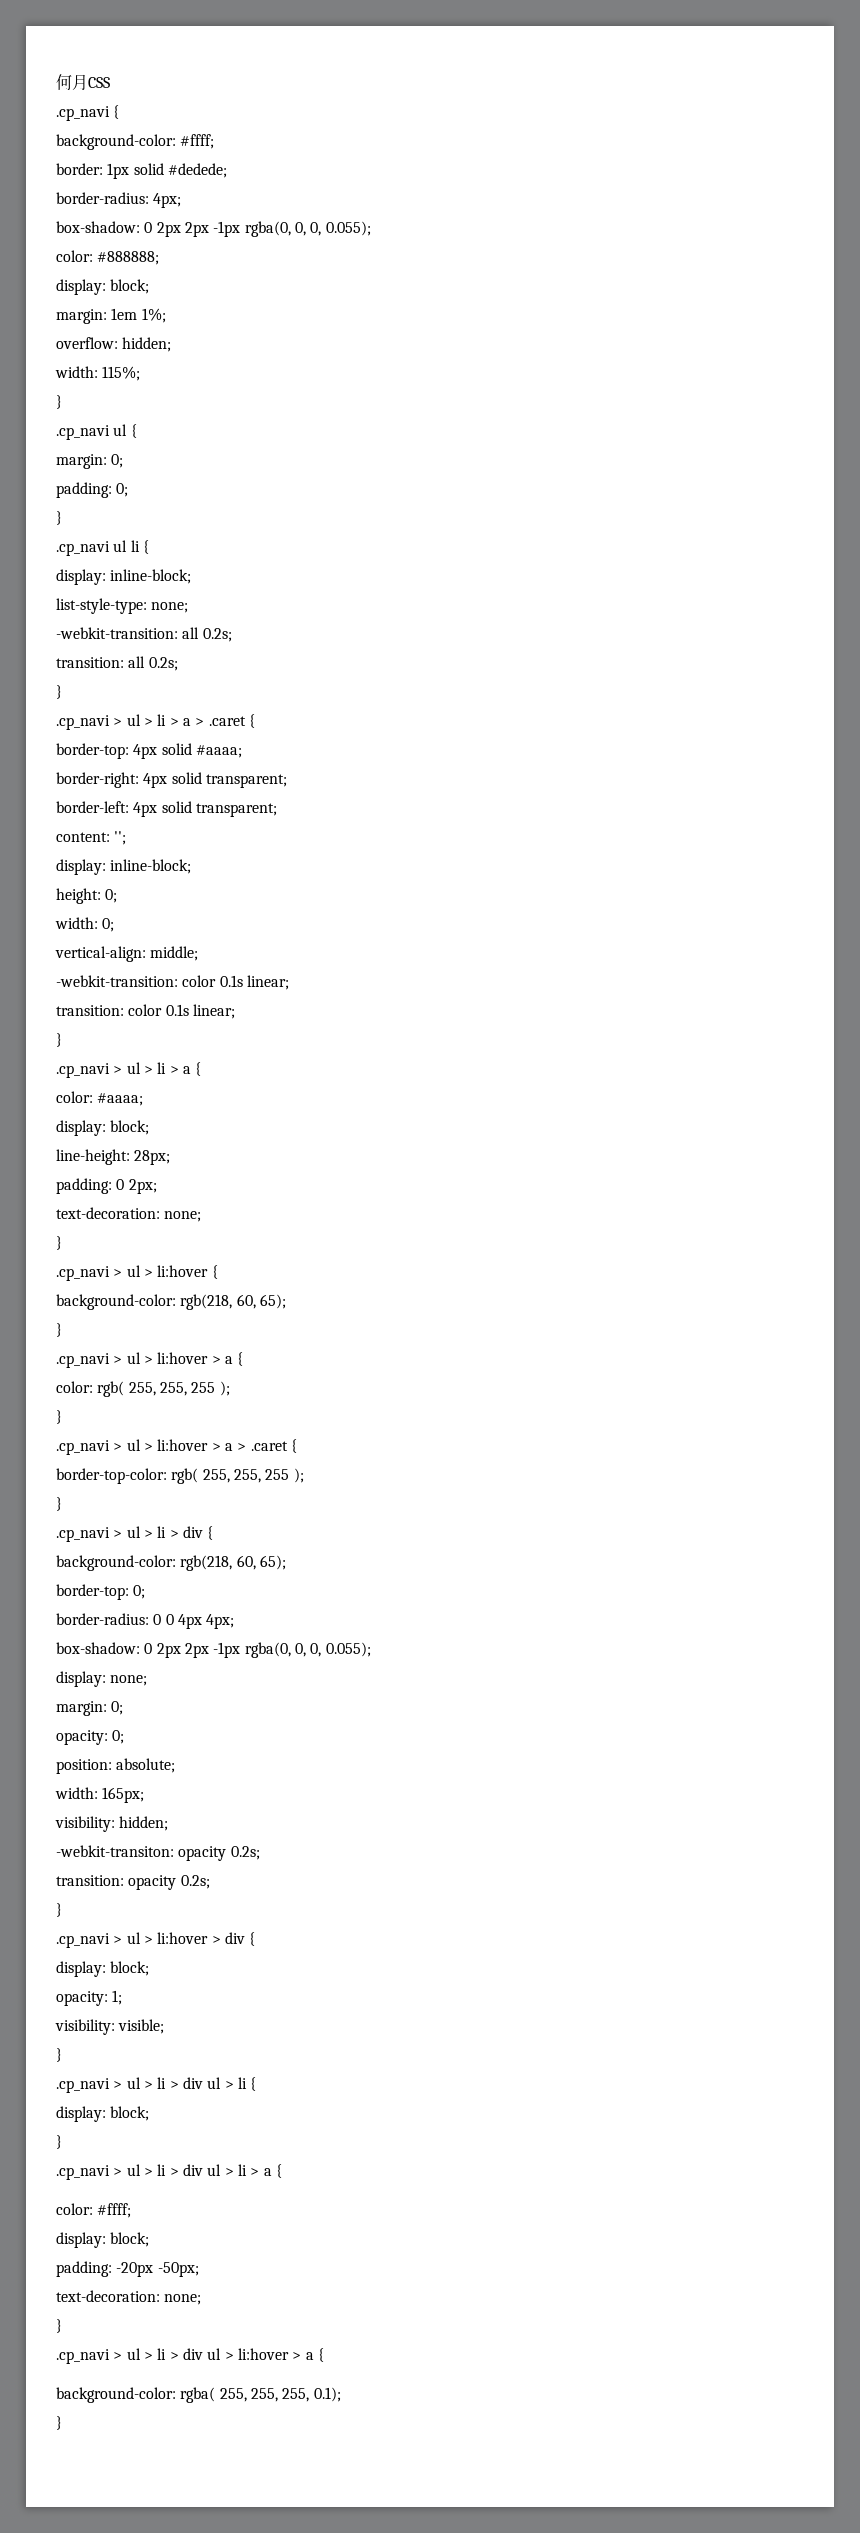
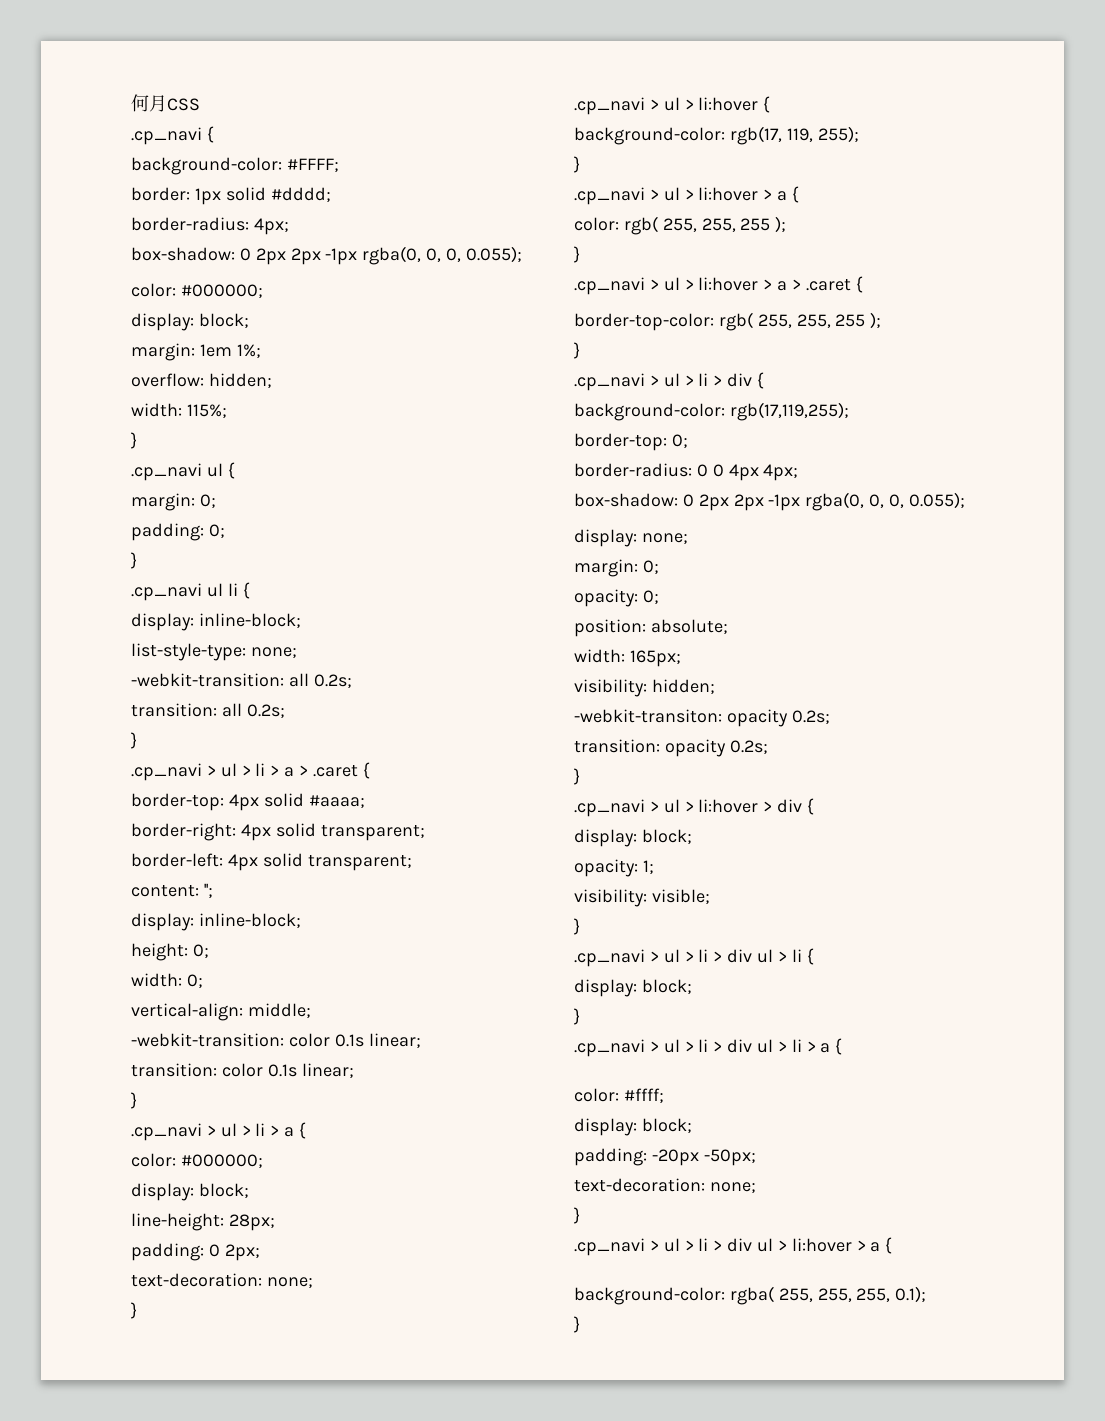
[180,134,215,149] #ffff; -> [286,158,339,172] #FFFF;
[167,163,227,178] #dedede; -> [270,187,331,202] #dddd;
[97,251,160,265] #888888; -> [180,284,263,298] #000000;
[97,1093,144,1106] #aaaa; -> [180,1154,263,1168] #000000;
[180,1294,286,1310] rgb(218, 60, 65); -> [729,126,859,145] rgb(17, 119, 255);
[180,1555,286,1571] rgb(218, 60, 65); -> [729,402,849,421] rgb(17,119,255);

